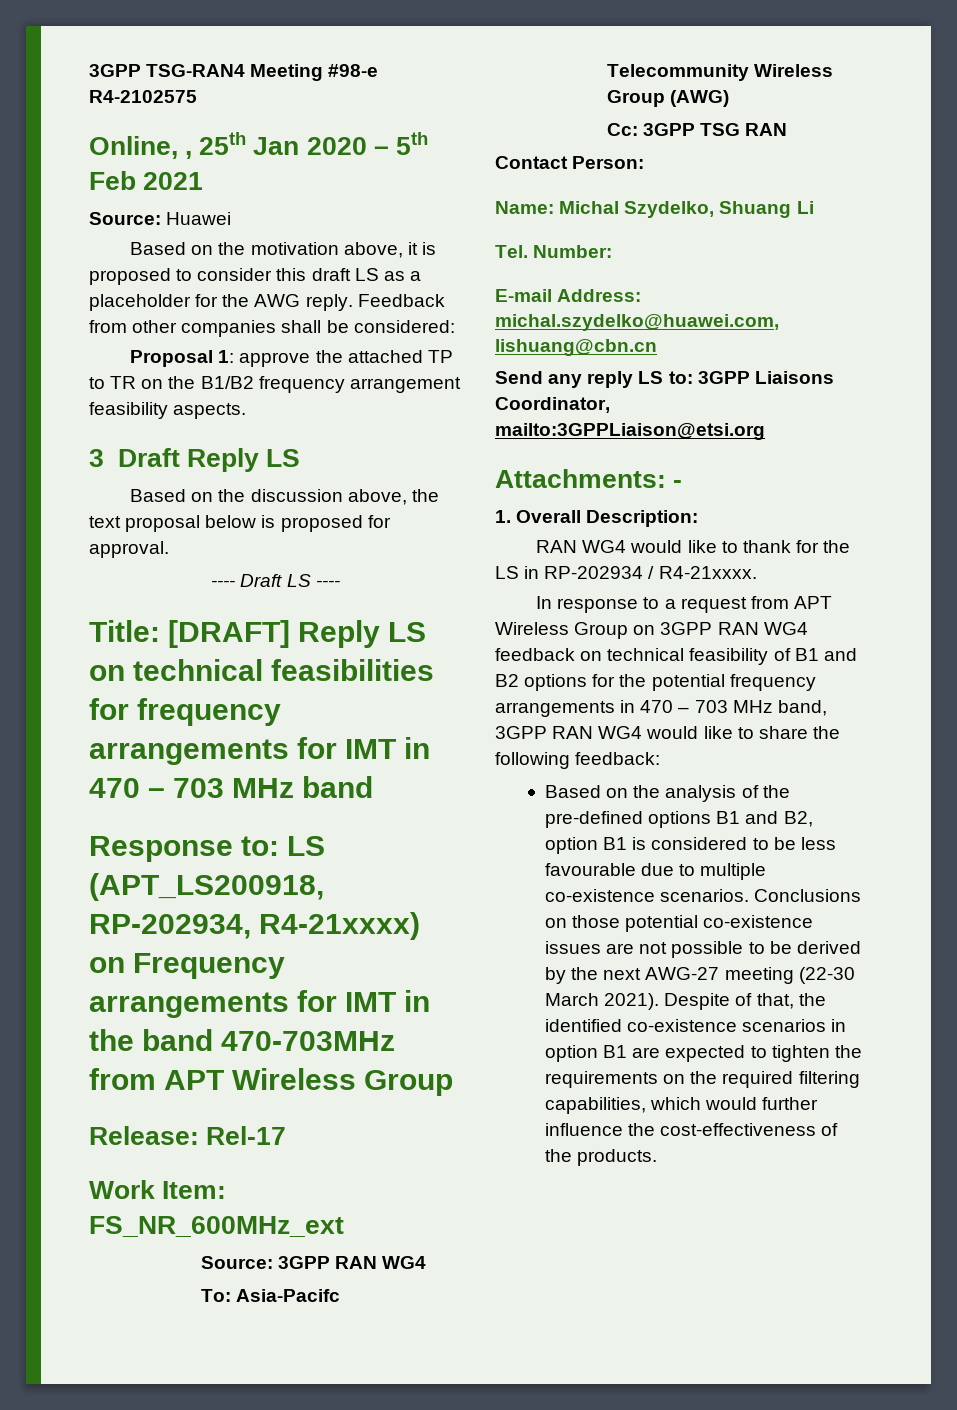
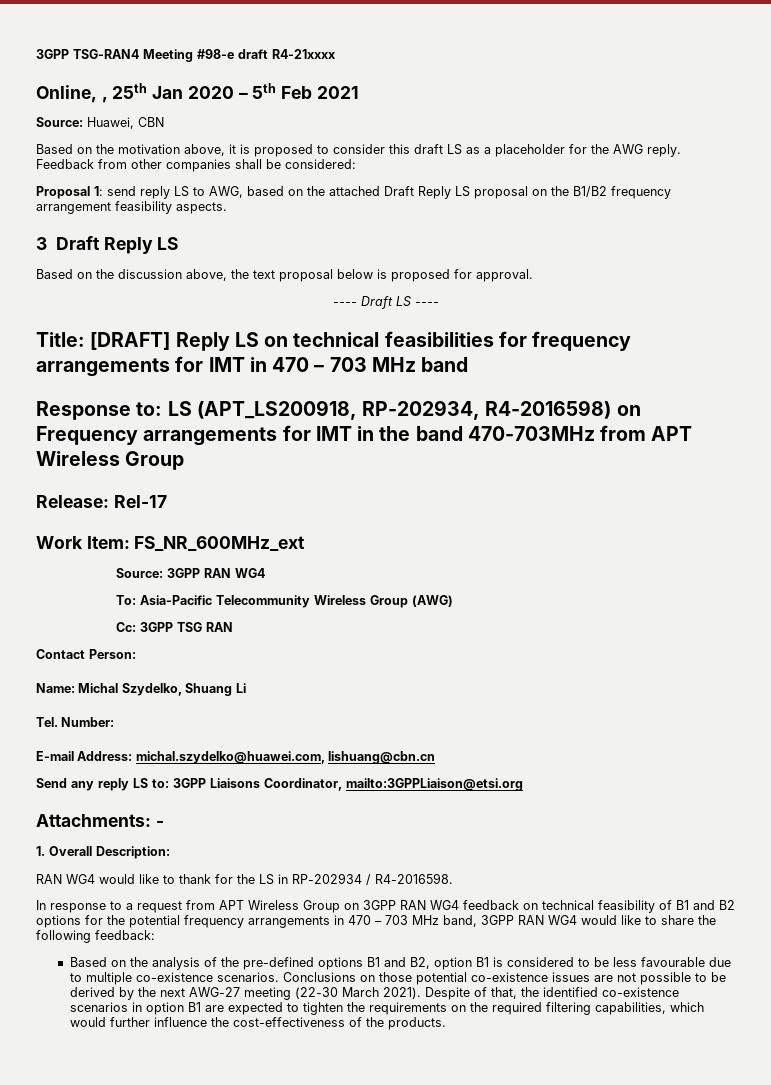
[89,90,197,103] R4-2102575 -> [238,49,335,59] draft R4-21xxxx
[166,212,232,225] Huawei -> [87,117,164,129] Huawei, CBN
[239,350,453,367] [89,376,137,389] approve the attached TP to TR -> [107,186,528,199] send reply LS to AWG, based on the attached Draft Reply LS proposal
[259,912,421,940] R4-21xxxx) -> [485,400,612,419] R4-2016598)
[236,1289,341,1302] Asia-Pacifc -> [139,595,212,605] Asia-Pacific
[658,566,757,579] R4-21xxxx. -> [375,873,453,884] R4-2016598.

